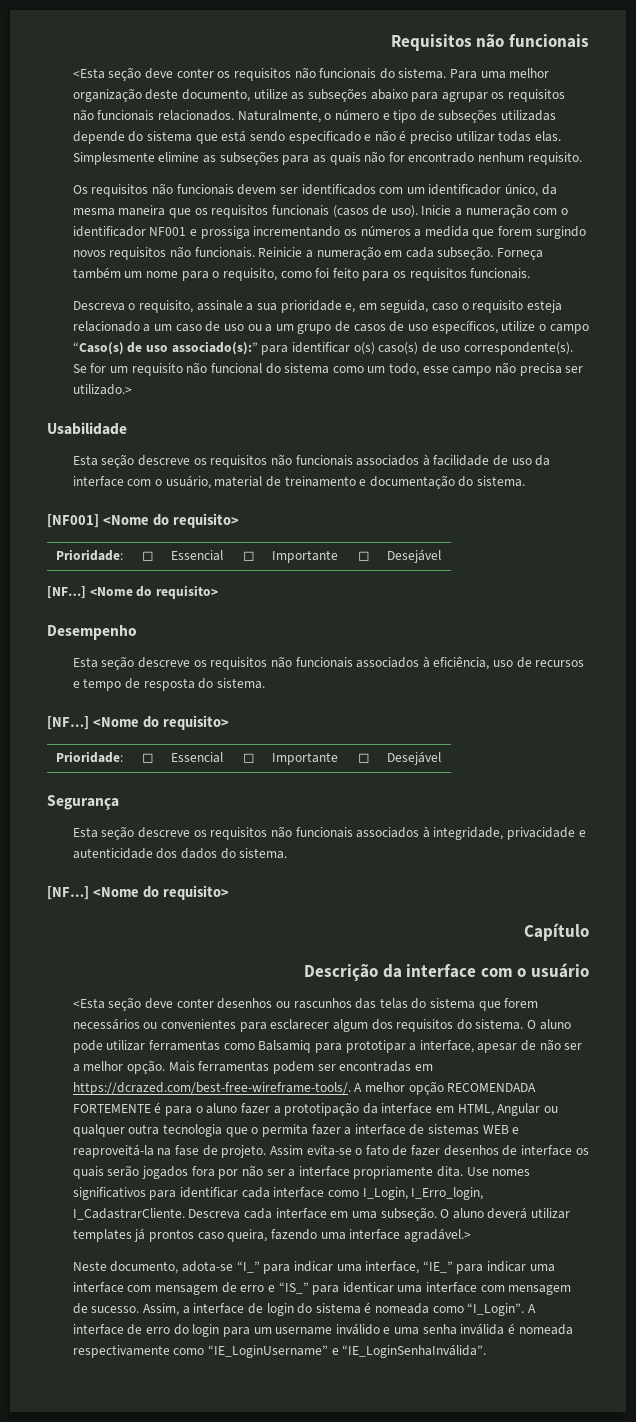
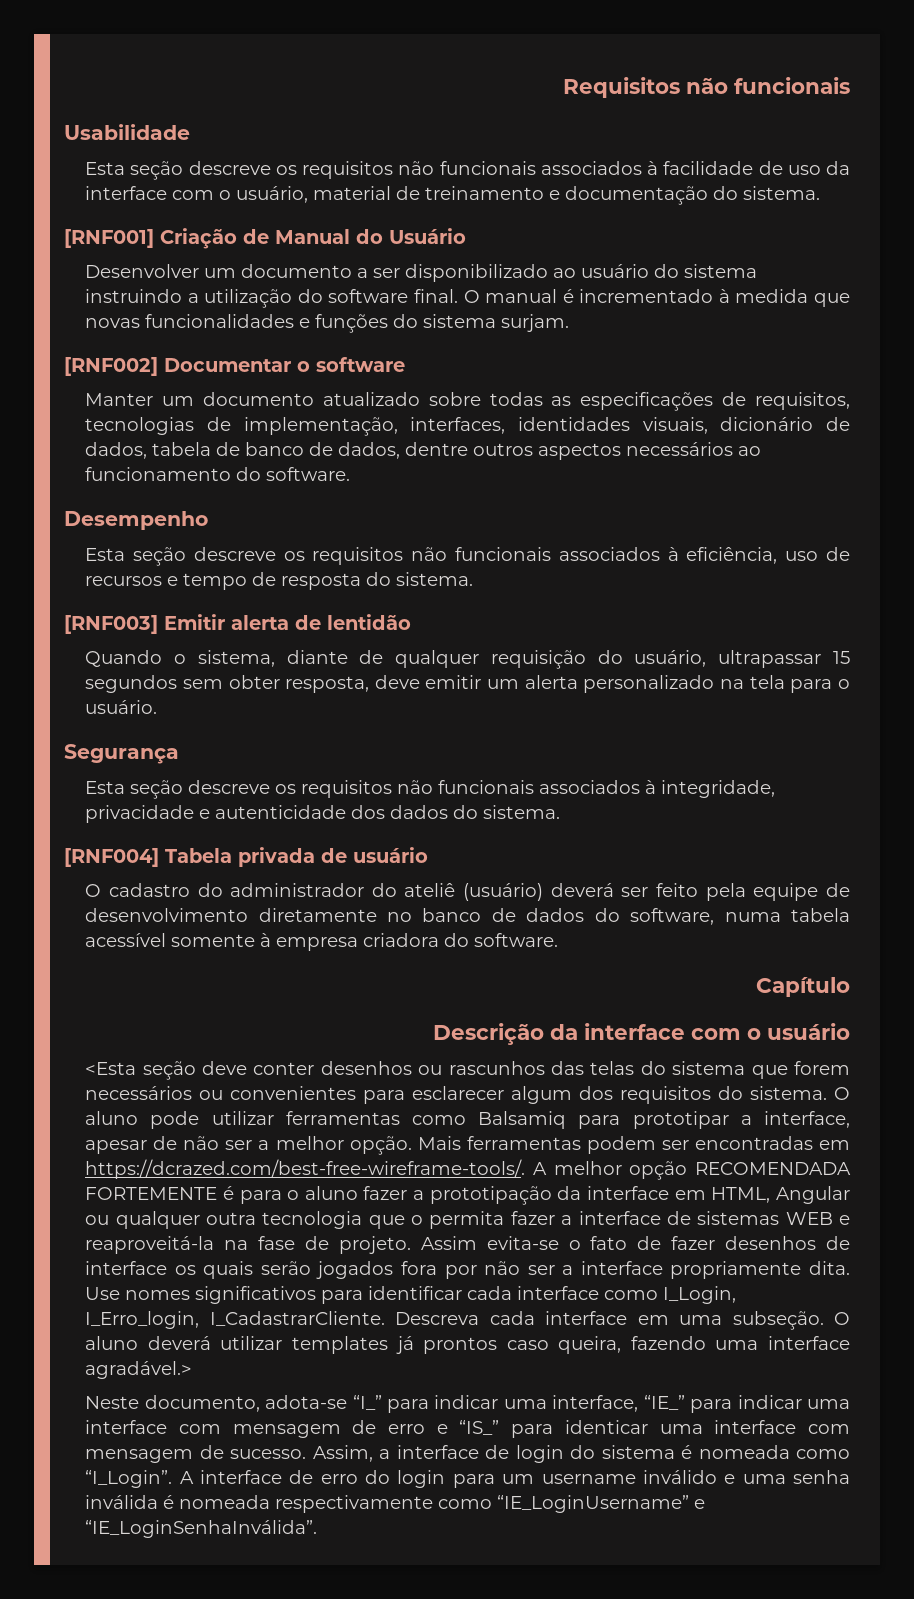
[72,67,550,81] [72,88,566,102] [72,109,557,123] [72,130,562,144] [72,151,582,165] [72,183,557,197] [72,204,569,218] [72,225,586,239] [72,246,544,260] [72,267,531,281] [72,300,563,313] [72,320,589,334] [72,341,574,355] [72,362,584,376] [72,384,132,395] // <Esta seção deve conter os requisitos não funcionais do sistema. Para uma melhor organização deste documento, utilize as subseções abaixo para agrupar os requisitos não funcionais relacionados. Naturalmente, o número e tipo de subseções utilizadas depende do sistema que está sendo especificado e não é preciso utilizar todas elas. Simplesmente elimine as subseções para as quais não for encontrado nenhum requisito. // Os requisitos não funcionais devem ser identificados com um identificador único, da mesma maneira que os requisitos funcionais (casos de uso). Inicie a numeração com o identificador NF001 e prossiga incrementando os números a medida que forem surgindo novos requisitos não funcionais. Reinicie a numeração em cada subseção. Forneça também um nome para o requisito, como foi feito para os requisitos funcionais. // Descreva o requisito, assinale a sua prioridade e, em seguida, caso o requisito esteja relacionado a um caso de uso ou a um grupo de casos de uso específicos, utilize o campo “Caso(s) de uso associado(s):” para identificar o(s) caso(s) de uso correspondente(s). Se for um requisito não funcional do sistema como um todo, esse campo não precisa ser utilizado.> -> (850, 85) none
[47,513,239,528] [55,549,123,561] [142,551,155,561] [170,550,223,561] [243,551,256,561] [271,550,338,563] [358,551,371,561] [386,549,441,563] [47,585,218,599] [NF001] <Nome do requisito> // Prioridade: | ◻ | Essencial | ◻ | Importante | ◻ | Desejável // [NF…] <Nome do requisito> -> [64,228,466,249] [85,264,758,282] [85,289,850,308] [85,314,570,333] [64,357,405,376] [85,392,850,411] [85,417,850,436] [85,442,762,460] [85,467,351,481] [RNF001] Criação de Manual do Usuário // Desenvolver um documento a ser disponibilizado ao usuário do sistema instruindo a utilização do software final. O manual é incrementado à medida que novas funcionalidades e funções do sistema surjam. // [RNF002] Documentar o software // Manter um documento atualizado sobre todas as especificações de requisitos, tecnologias de implementação, interfaces, identidades visuais, dicionário de dados, tabela de banco de dados, dentre outros aspectos necessários ao funcionamento do software.
[47,715,229,730] [55,751,123,763] [142,753,155,763] [170,752,223,763] [243,753,256,763] [271,752,338,765] [358,753,371,763] [386,751,441,765] [NF…] <Nome do requisito> // Prioridade: | ◻ | Essencial | ◻ | Importante | ◻ | Desejável -> [64,614,411,634] [85,650,850,669] [85,675,851,693] [85,700,158,714] [RNF003] Emitir alerta de lentidão // Quando o sistema, diante de qualquer requisição do usuário, ultrapassar 15 segundos sem obter resposta, deve emitir um alerta personalizado na tela para o usuário.
[47,885,229,900] [NF…] <Nome do requisito> -> [64,847,428,867] [85,883,851,901] [85,908,850,925] [85,933,559,951] [RNF004] Tabela privada de usuário // O cadastro do administrador do ateliê (usuário) deverá ser feito pela equipe de desenvolvimento diretamente no banco de dados do software, numa tabela acessível somente à empresa criadora do software.

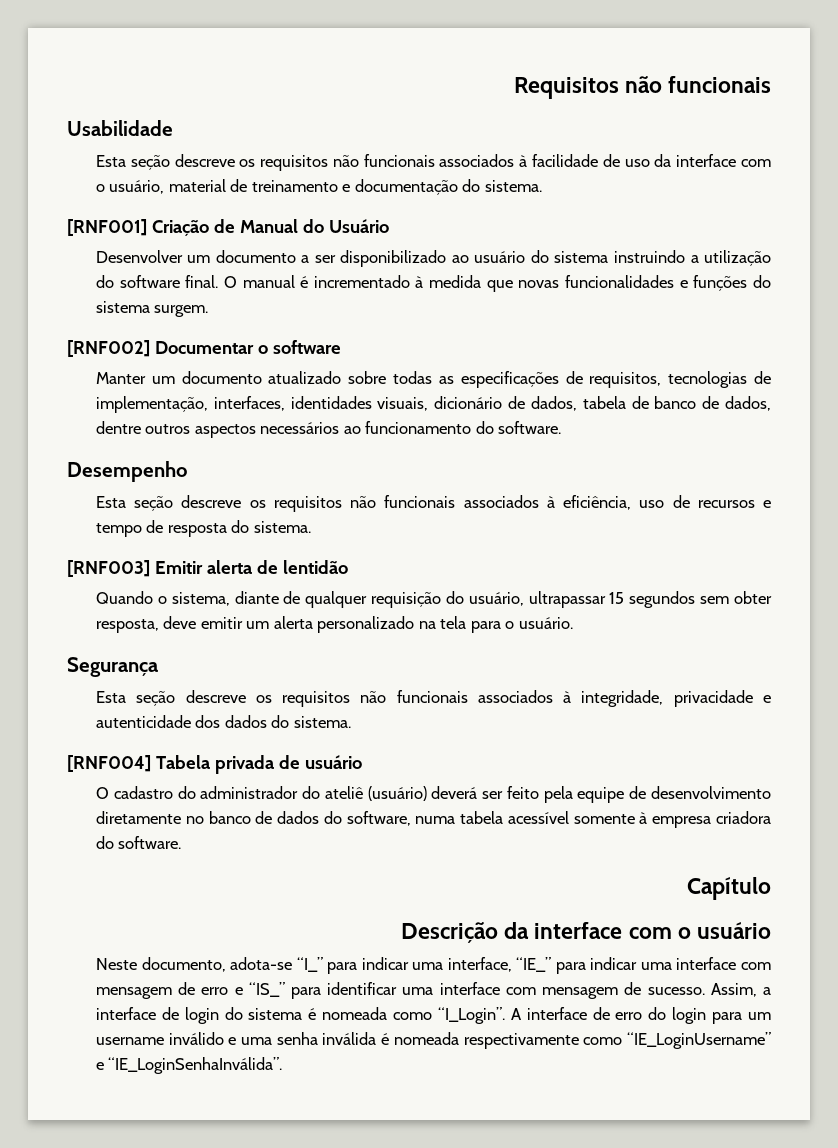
[501,314,570,332] surjam. -> [154,305,209,317] surgem.
[85,1061,851,1080] [85,1086,850,1104] [85,1111,851,1129] [85,1136,850,1155] [85,1159,851,1180] [85,1186,850,1205] [85,1211,850,1229] [85,1236,851,1254] [85,1261,850,1279] [85,1286,737,1304] [85,1311,850,1330] [85,1336,850,1354] [85,1361,193,1379] // <Esta seção deve conter desenhos ou rascunhos das telas do sistema que forem necessários ou convenientes para esclarecer algum dos requisitos do sistema. O aluno pode utilizar ferramentas como Balsamiq para prototipar a interface, apesar de não ser a melhor opção. Mais ferramentas podem ser encontradas em https://dcrazed.com/best-free-wireframe-tools/. A melhor opção RECOMENDADA FORTEMENTE é para o aluno fazer a prototipação da interface em HTML, Angular ou qualquer outra tecnologia que o permita fazer a interface de sistemas WEB e reaproveitá-la na fase de projeto. Assim evita-se o fato de fazer desenhos de interface os quais serão jogados fora por não ser a interface propriamente dita. Use nomes significativos para identificar cada interface como I_Login, I_Erro_login, I_CadastrarCliente. Descreva cada interface em uma subseção. O aluno deverá utilizar templates já prontos caso queira, fazendo uma interface agradável.> -> (771, 930) none
[564,1420,648,1434] identicar -> [327,982,398,995] identificar

